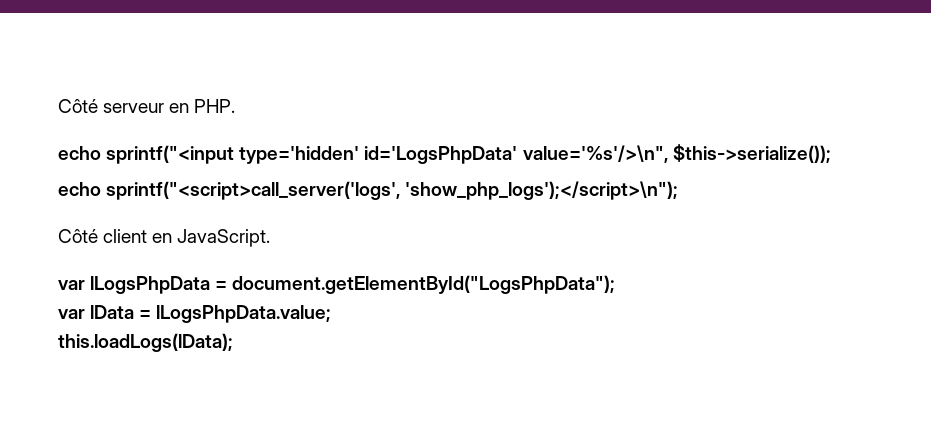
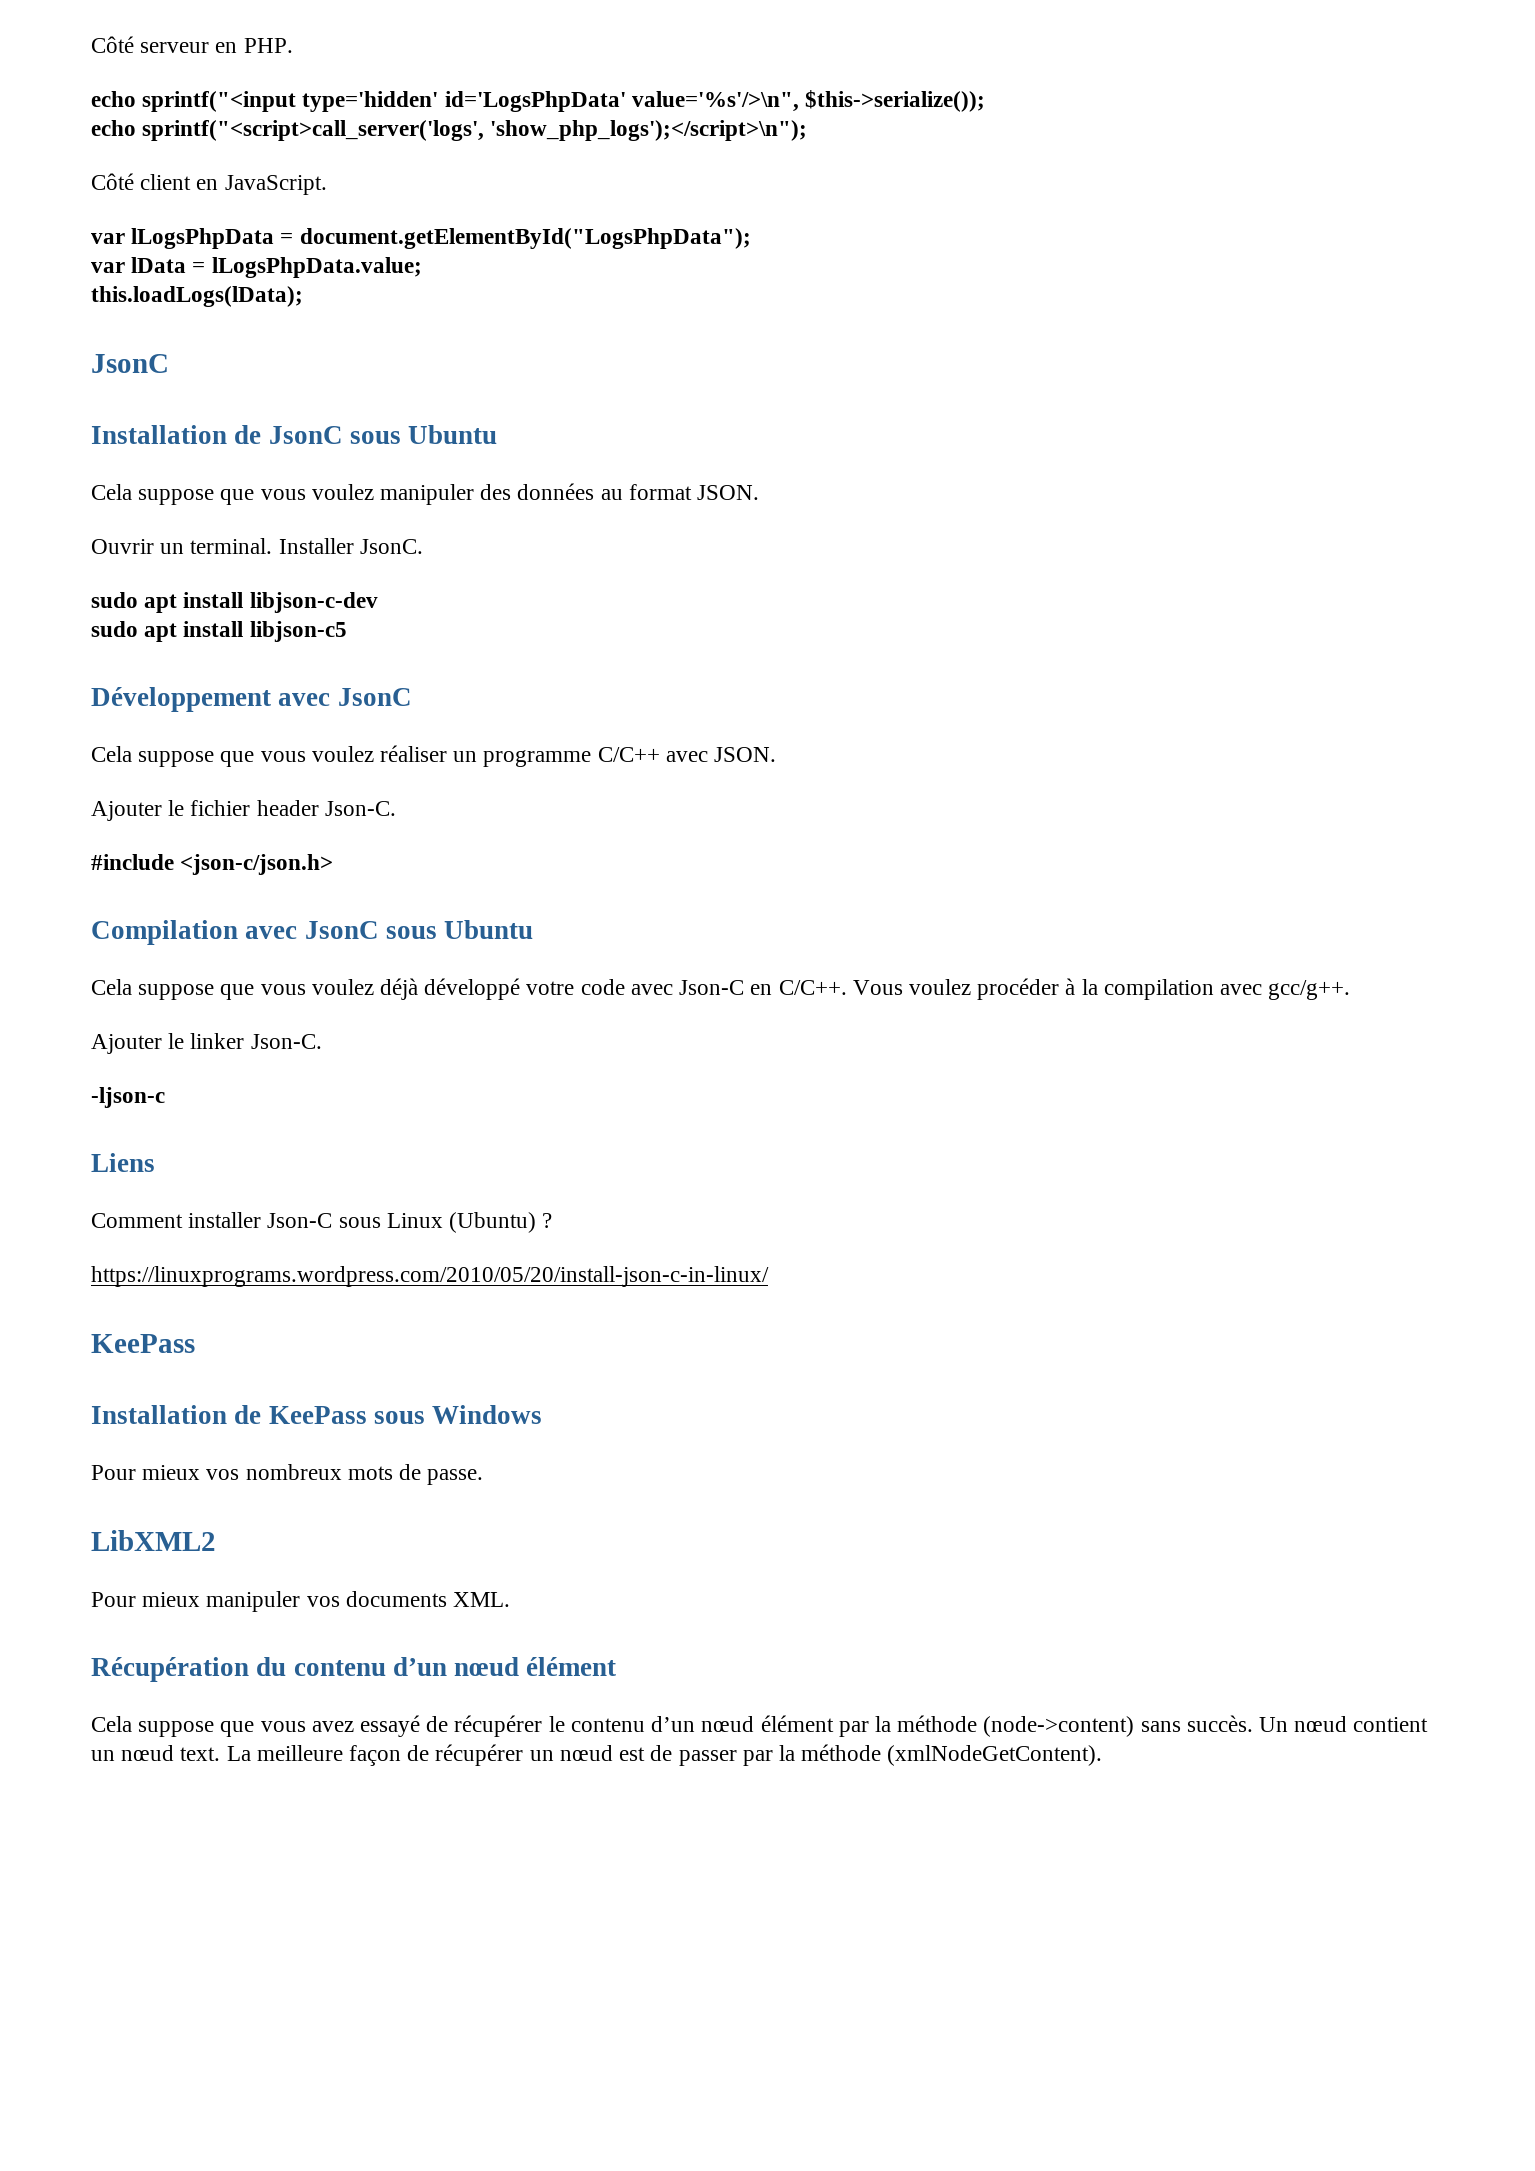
(233, 342) none -> [91,354,169,373] [91,425,498,444] [91,483,760,505] [91,538,423,554] [91,592,378,613] [91,621,347,642] [91,687,412,712] [91,745,777,767] [91,800,396,821] [91,854,334,875] [91,920,534,945] [91,978,1351,1000] [91,1033,322,1054] [91,1087,165,1108] [91,1153,155,1172] [91,1212,553,1233] [91,1266,769,1287] [91,1334,195,1353] [91,1405,543,1424] [91,1464,484,1485] [91,1530,216,1551] [91,1591,511,1612] [91,1657,617,1682] [91,1715,1429,1737] [91,1744,1103,1766] // JsonC // Installation de JsonC sous Ubuntu // Cela suppose que vous voulez manipuler des données au format JSON. // Ouvrir un terminal. Installer JsonC. // sudo apt install libjson-c-dev // sudo apt install libjson-c5 // Développement avec JsonC // Cela suppose que vous voulez réaliser un programme C/C++ avec JSON. // Ajouter le fichier header Json-C. // #include <json-c/json.h> // Compilation avec JsonC sous Ubuntu // Cela suppose que vous voulez déjà développé votre code avec Json-C en C/C++. Vous voulez procéder à la compilation avec gcc/g++. // Ajouter le linker Json-C. // -ljson-c // Liens // Comment installer Json-C sous Linux (Ubuntu) ? // https://linuxprograms.wordpress.com/2010/05/20/install-json-c-in-linux/ // KeePass // Installation de KeePass sous Windows // Pour mieux vos nombreux mots de passe. // LibXML2 // Pour mieux manipuler vos documents XML. // Récupération du contenu d’un nœud élément // Cela suppose que vous avez essayé de récupérer le contenu d’un nœud élément par la méthode (node->content) sans succès. Un nœud contient un nœud text. La meilleure façon de récupérer un nœud est de passer par la méthode (xmlNodeGetContent).

